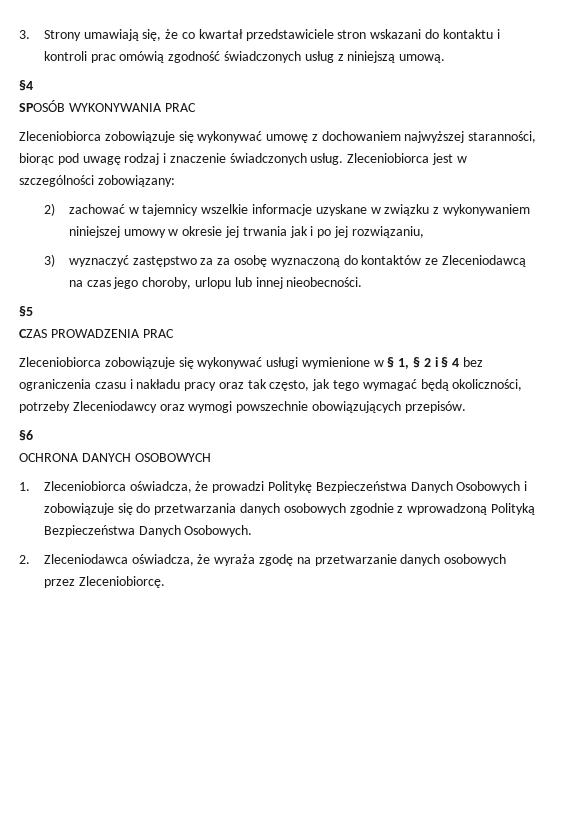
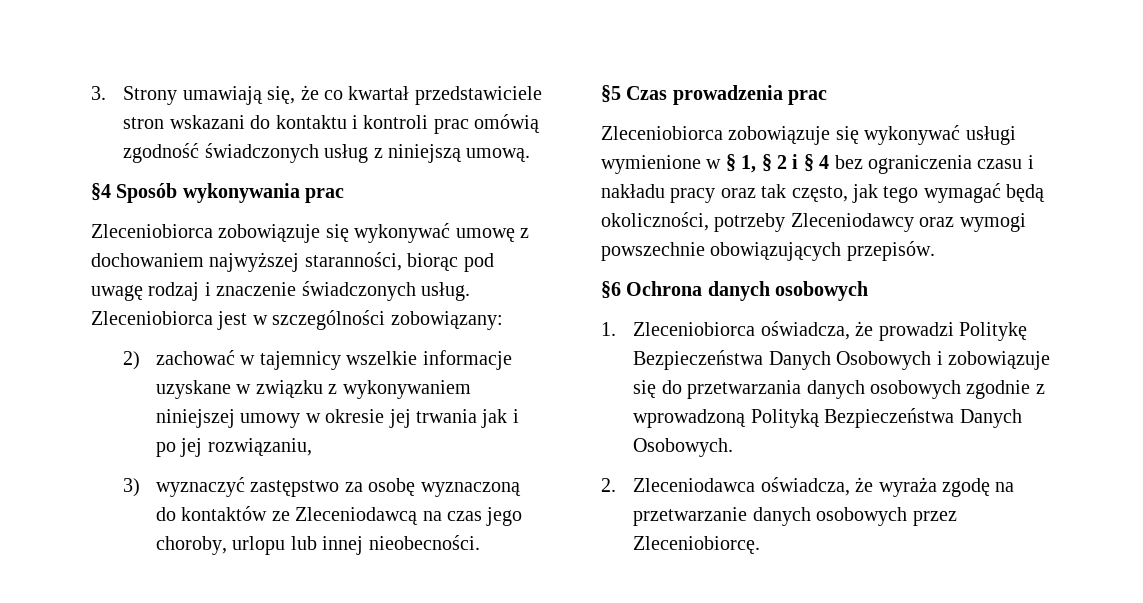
[19,100,196,112] // SPOSÓB WYKONYWANIA PRAC -> [116,183,345,203] Sposób wykonywania prac
[217,258,231,265] za -> (363, 487) none
[19,329,174,338] // CZAS PROWADZENIA PRAC -> [626,85,828,105] Czas prowadzenia prac
[19,453,211,462] // OCHRONA DANYCH OSOBOWYCH -> [626,281,869,301] Ochrona danych osobowych

